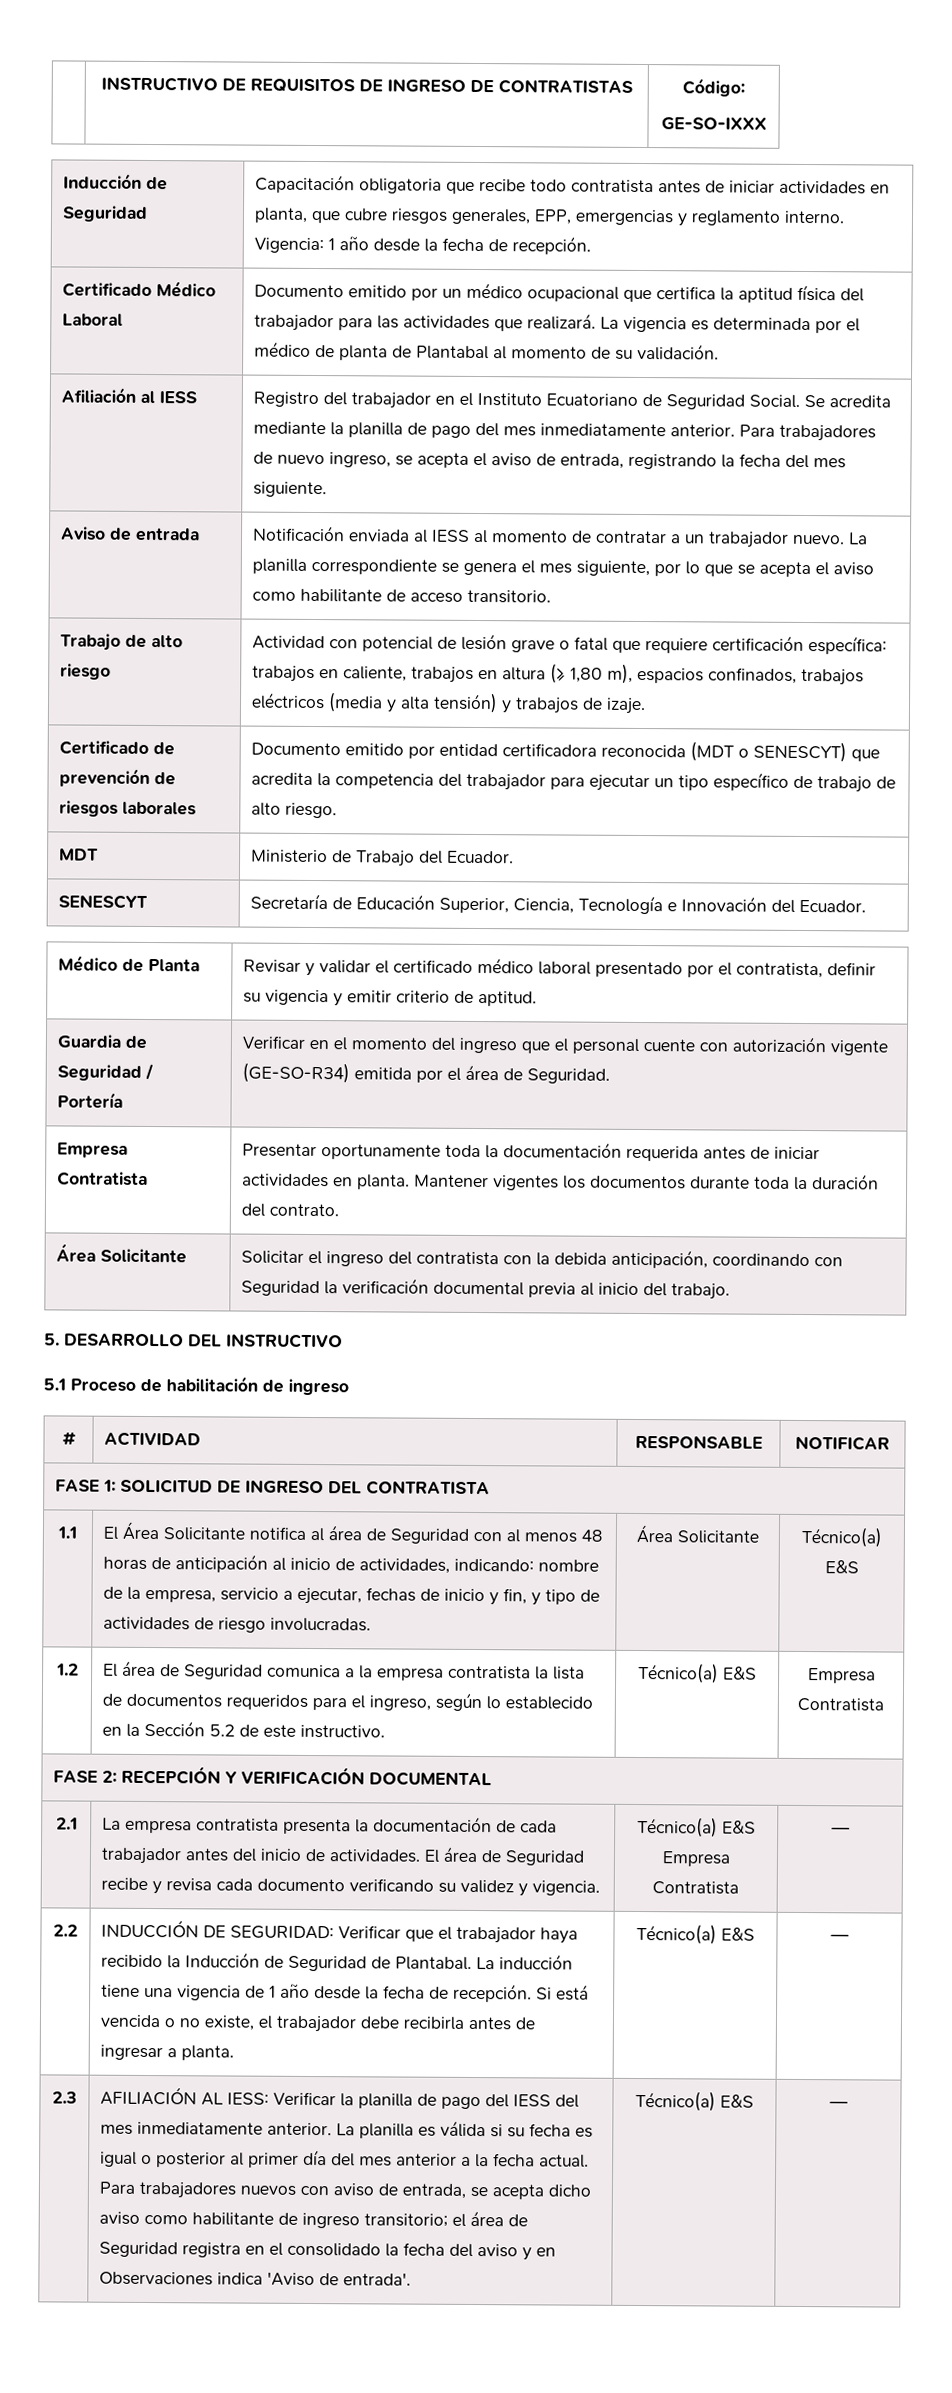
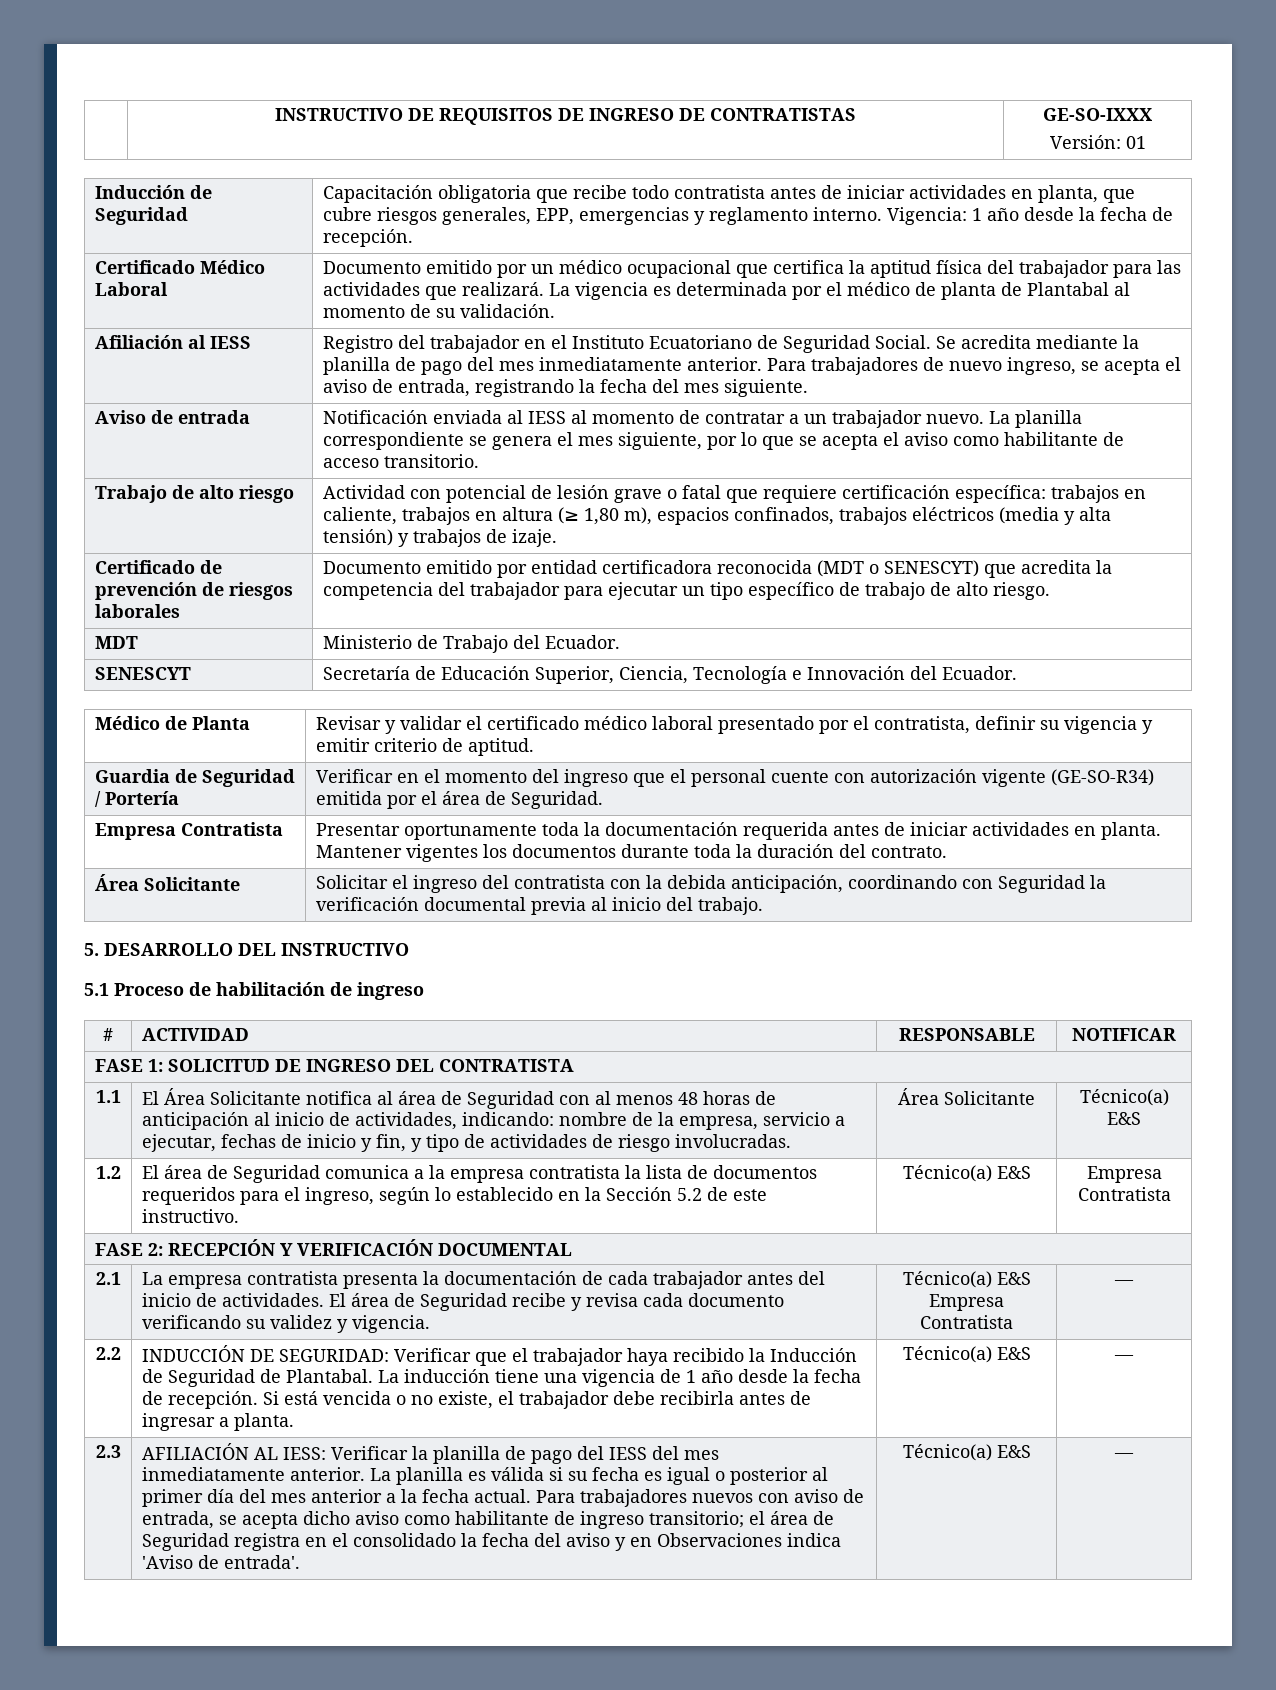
[682,78,745,97] [660,117,767,130] Código: // GE-SO-IXXX -> [1043,108,1152,121] [1049,135,1146,149] GE-SO-IXXX // Versión: 01

